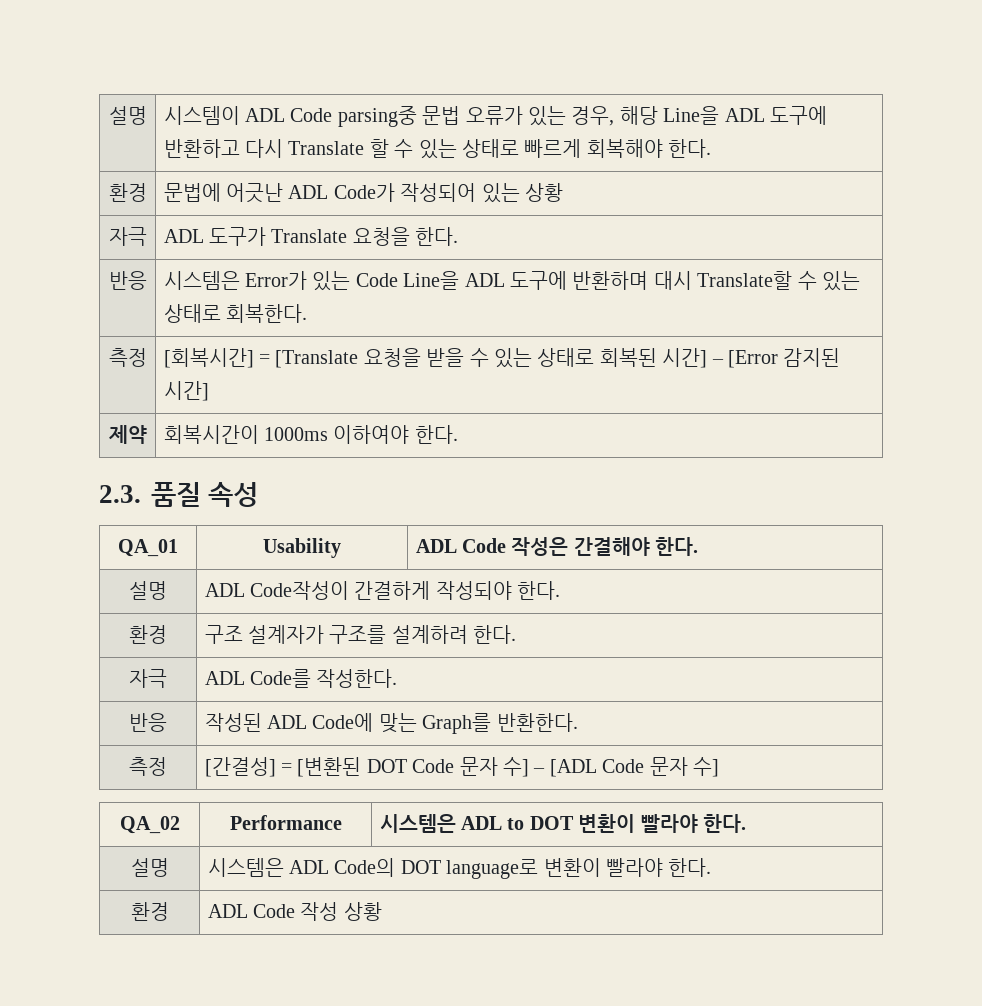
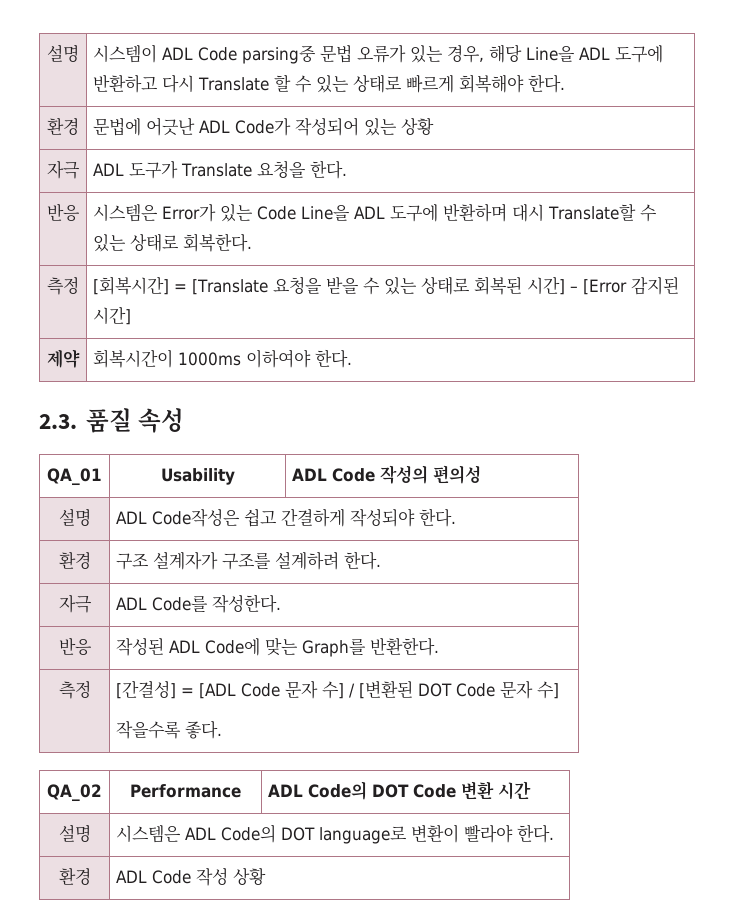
[511,537,699,556] 작성은 간결해야 한다. -> [380,465,482,484] 작성의 편의성
[249,581,349,600] Code작성이 -> [152,508,278,527] Code작성은 쉽고
(292, 768) none -> [199,681,356,699] [ADL Code 문자 수] /
[533,757,719,777] [119,816,180,834] [229,815,342,830] [379,814,746,833] – [ADL Code 문자 수] // QA_02 | Performance | 시스템은 ADL to DOT 변환이 빨라야 한다. -> [116,721,223,739] [47,784,102,802] [130,784,241,798] [268,781,532,800] // 작을수록 좋다. // QA_02 | Performance | ADL Code의 DOT Code 변환 시간

